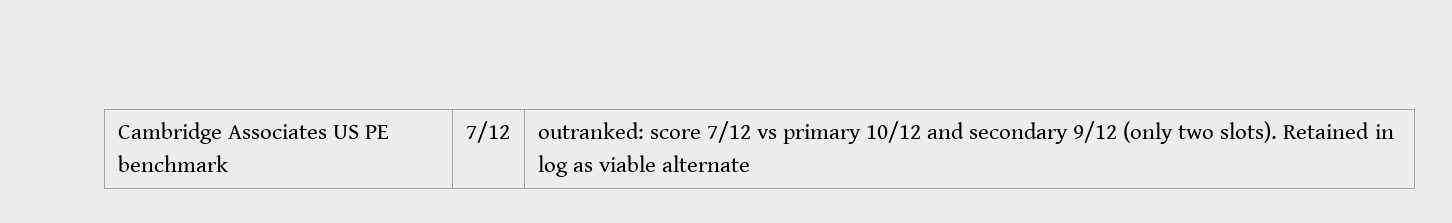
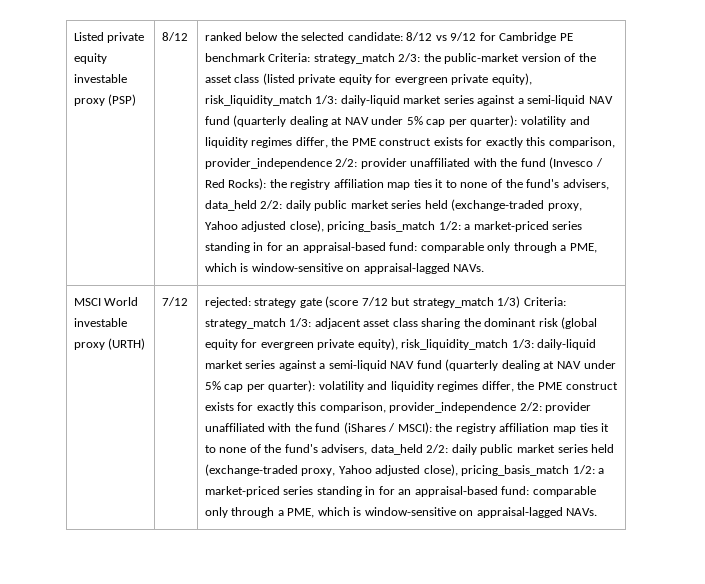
[117,122,389,144] [117,155,228,172] [465,121,510,143] [537,121,1394,144] [537,155,750,177] Cambridge Associates US PE benchmark | 7/12 | outranked: score 7/12 vs primary 10/12 and secondary 9/12 (only two slots). Retained in log as viable alternate -> [73,32,145,43] [73,53,107,64] [73,74,127,83] [73,94,137,106] [161,32,188,41] [204,32,573,43] [204,53,596,64] [204,73,532,85] [204,95,613,106] [204,115,590,127] [204,137,615,148] [204,157,603,169] [204,178,609,190] [204,199,582,211] [204,220,583,232] [204,242,597,253] [204,263,485,274] [73,297,139,306] [73,318,127,327] [73,338,146,350] [161,297,188,306] [204,296,566,308] [204,317,598,329] [204,338,597,350] [204,359,616,371] [204,380,618,392] [204,402,592,413] [204,422,610,434] [204,444,615,455] [204,464,605,476] [204,486,596,497] [204,507,598,518] Listed private equity investable proxy (PSP) | 8/12 | ranked below the selected candidate: 8/12 vs 9/12 for Cambridge PE benchmark Criteria: strategy_match 2/3: the public-market version of the asset class (listed private equity for evergreen private equity), risk_liquidity_match 1/3: daily-liquid market series against a semi-liquid NAV fund (quarterly dealing at NAV under 5% cap per quarter): volatility and liquidity regimes differ, the PME construct exists for exactly this comparison, provider_independence 2/2: provider unaffiliated with the fund (Invesco / Red Rocks): the registry affiliation map ties it to none of the fund's advisers, data_held 2/2: daily public market series held (exchange-traded proxy, Yahoo adjusted close), pricing_basis_match 1/2: a market-priced series standing in for an appraisal-based fund: comparable only through a PME, which is window-sensitive on appraisal-lagged NAVs. // MSCI World investable proxy (URTH) | 7/12 | rejected: strategy gate (score 7/12 but strategy_match 1/3) Criteria: strategy_match 1/3: adjacent asset class sharing the dominant risk (global equity for evergreen private equity), risk_liquidity_match 1/3: daily-liquid market series against a semi-liquid NAV fund (quarterly dealing at NAV under 5% cap per quarter): volatility and liquidity regimes differ, the PME construct exists for exactly this comparison, provider_independence 2/2: provider unaffiliated with the fund (iShares / MSCI): the registry affiliation map ties it to none of the fund's advisers, data_held 2/2: daily public market series held (exchange-traded proxy, Yahoo adjusted close), pricing_basis_match 1/2: a market-priced series standing in for an appraisal-based fund: comparable only through a PME, which is window-sensitive on appraisal-lagged NAVs.

